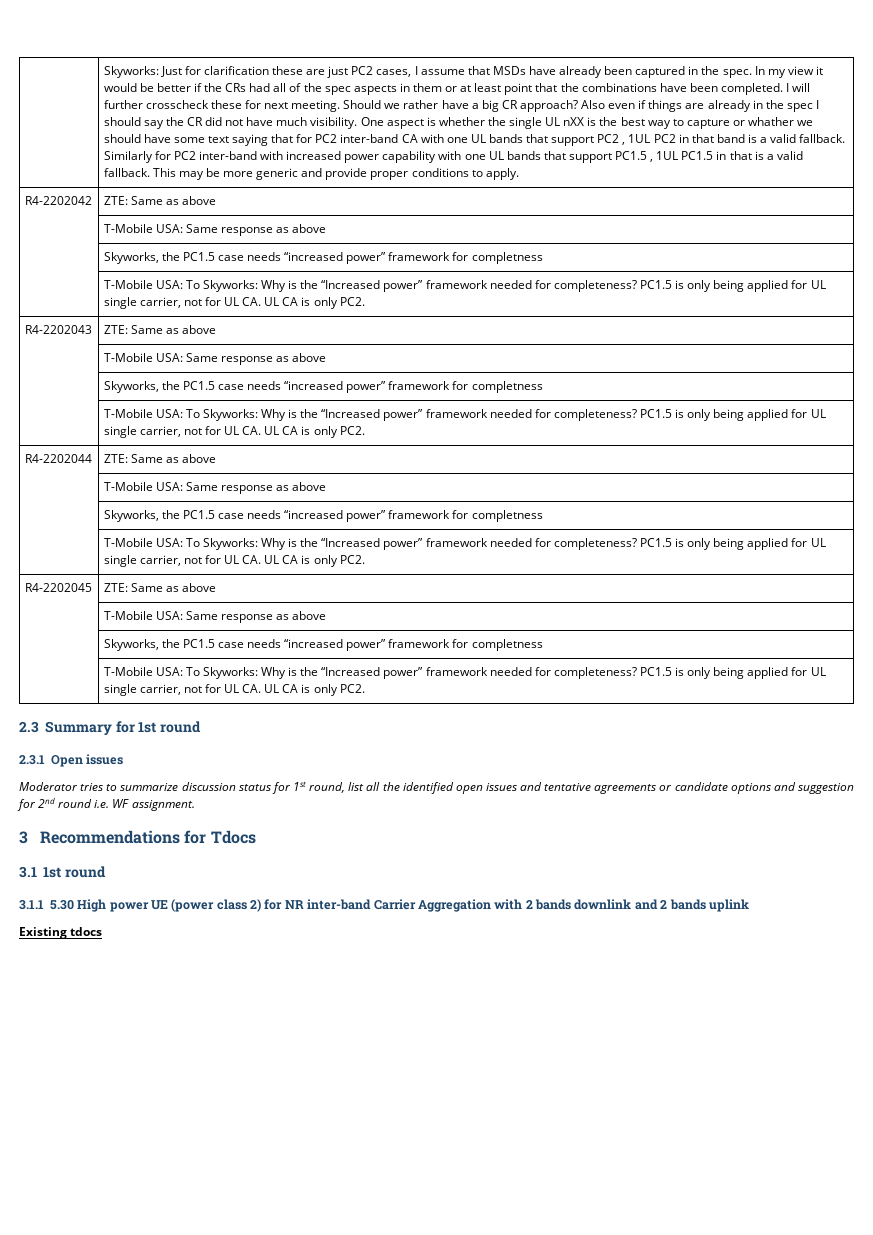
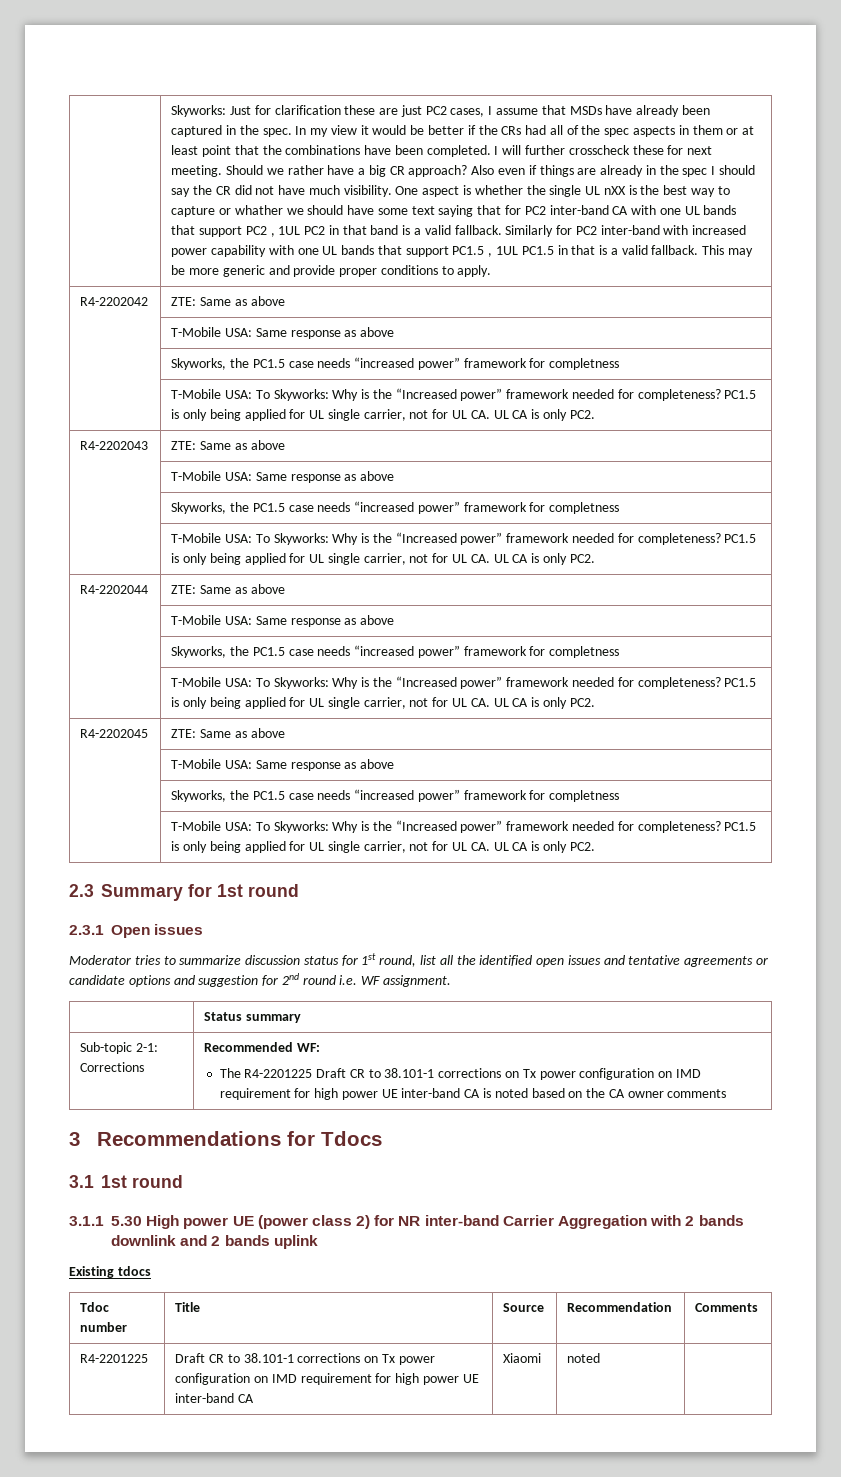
(195, 805) none -> [204,1012,301,1023] [80,1042,158,1054] [80,1062,145,1072] [204,1042,320,1052] [219,1068,701,1080] [219,1088,727,1100] // | Status summary // Sub-topic 2-1: Corrections | Recommended WF: // The R4-2201225 Draft CR to 38.101-1 corrections on Tx power configuration on IMD requirement for high power UE inter-band CA is noted based on the CA owner comments
(103, 931) none -> [80,1302,110,1312] [80,1322,128,1332] [175,1302,201,1312] [503,1303,545,1312] [567,1302,673,1312] [695,1303,759,1312] [80,1354,149,1363] [175,1353,435,1365] [175,1373,479,1385] [175,1393,254,1403] [503,1353,542,1363] [567,1353,601,1363] // Tdoc number | Title | Source | Recommendation | Comments // R4-2201225 | Draft CR to 38.101-1 corrections on Tx power configuration on IMD requirement for high power UE inter-band CA | Xiaomi | noted |

